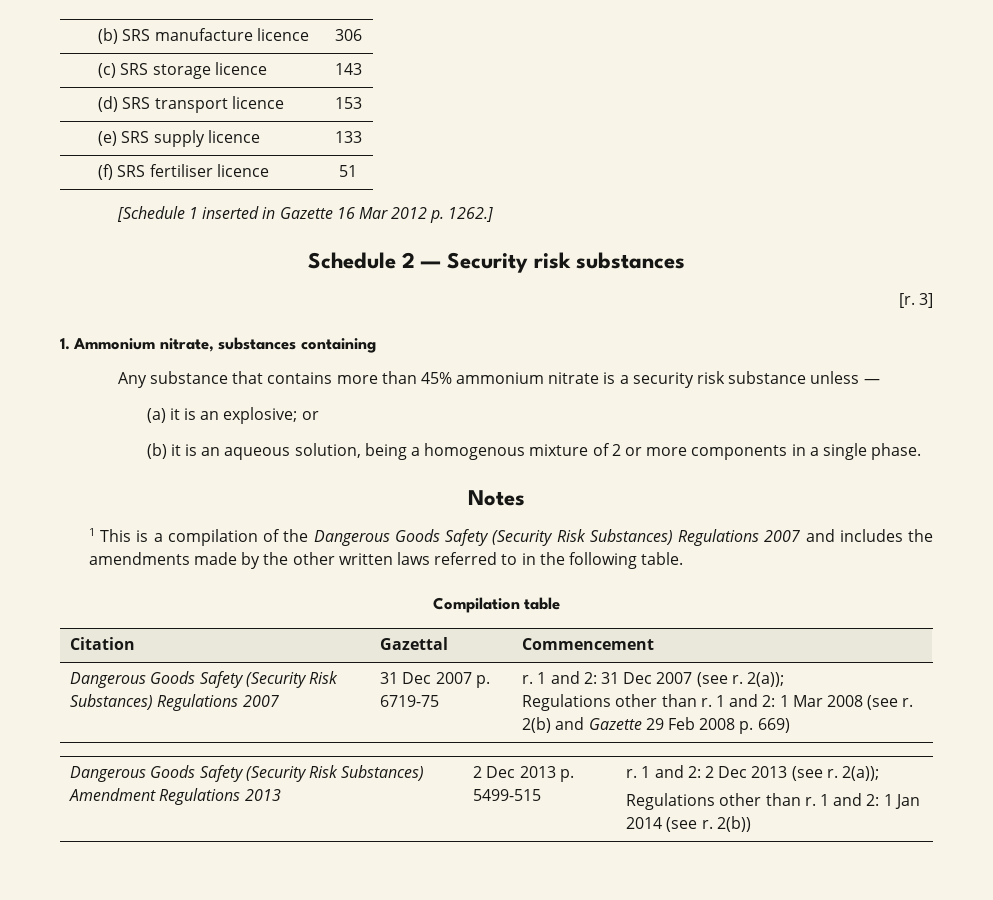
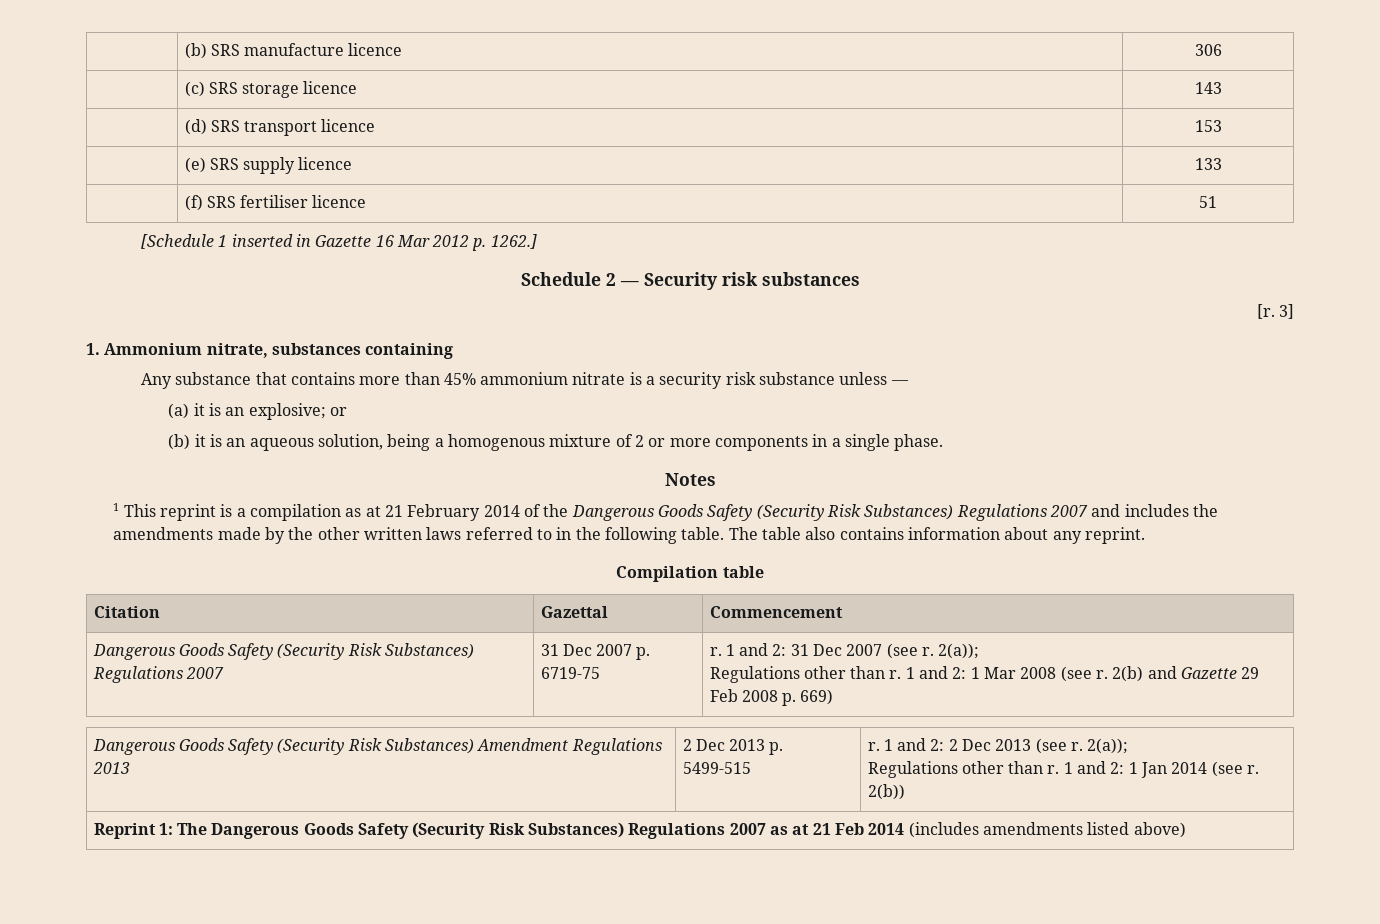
(132, 535) none -> [160,504,217,521] reprint
(258, 537) none -> [345,504,520,521] as at 21 February 2014
(684, 558) none -> [728,527,1145,544] The table also contains information about any reprint.
(751, 824) none -> [93,822,1186,839] // Reprint 1: The Dangerous Goods Safety (Security Risk Substances) Regulations 2007 as at 21 Feb 2014 (includes amendments listed above)

